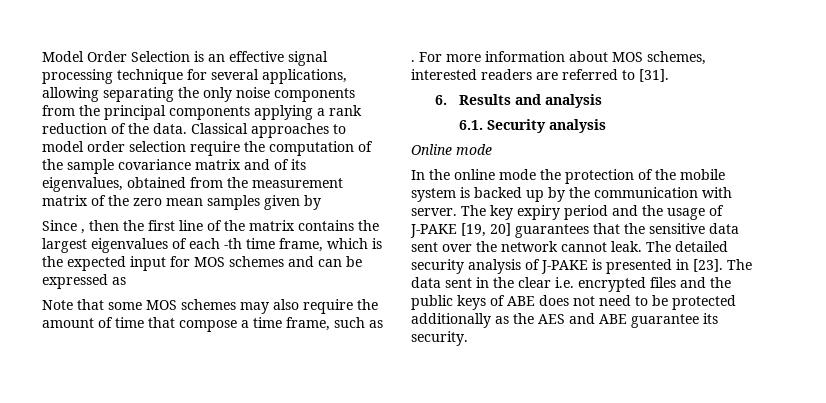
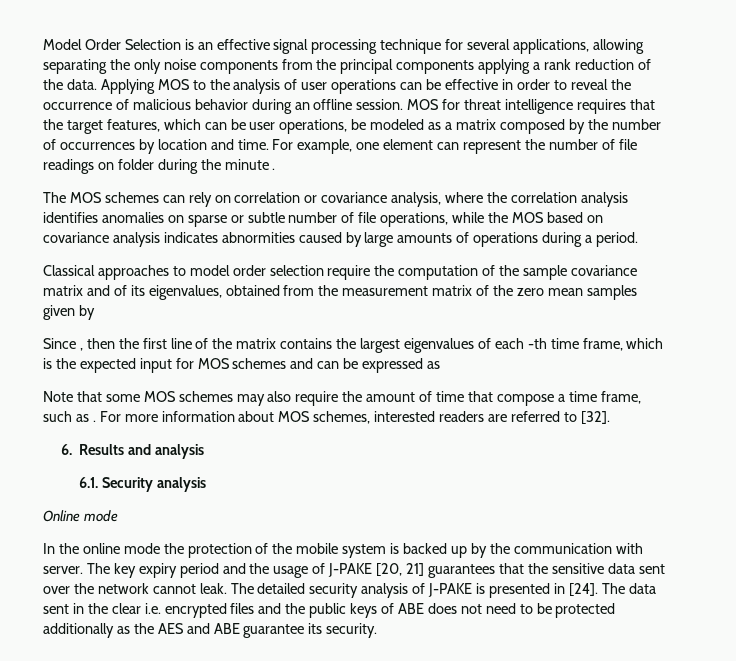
(187, 128) none -> [100,79,631,94] [43,99,655,114] [43,119,661,134] [43,139,637,154] [43,159,276,174] [43,192,628,207] [43,212,603,227] [43,232,638,247] Applying MOS to the analysis of user operations can be effective in order to reveal the occurrence of malicious behavior during an offline session. MOS for threat intelligence requires that the target features, which can be user operations, be modeled as a matrix composed by the number of occurrences by location and time. For example, one element can represent the number of file readings on folder during the minute . // The MOS schemes can rely on correlation or covariance analysis, where the correlation analysis identifies anomalies on sparse or subtle number of file operations, while the MOS based on covariance analysis indicates abnormities caused by large amounts of operations during a period. //
[639,69,669,82] [31]. -> [580,411,610,424] [32].
[461,223,511,237] [19, 20] -> [376,563,425,576] [20, 21]
[693,259,723,272] [23]. -> [568,583,598,596] [24].

